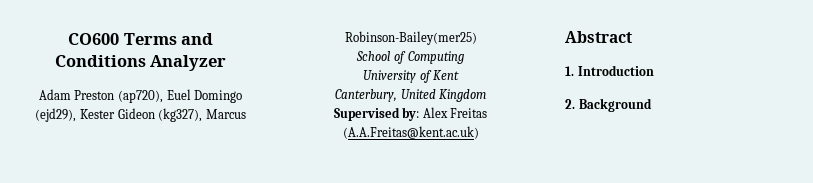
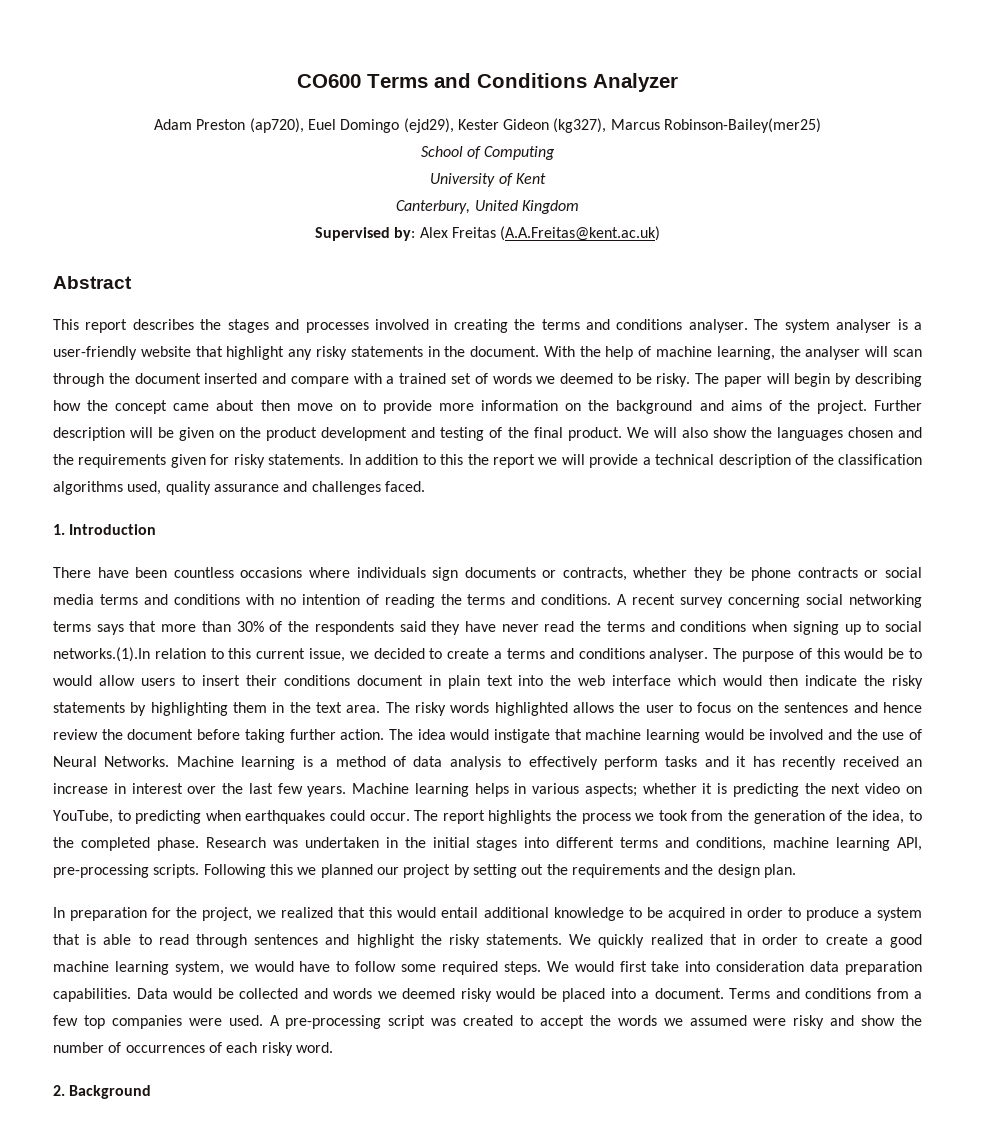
[565,65,654,76] 1. Introduction -> [53,319,923,333] [53,346,922,360] [53,373,922,387] [53,400,923,414] [53,427,922,441] [53,454,923,468] [53,481,425,495] [53,524,157,535] [53,567,923,581] [53,594,923,608] [53,621,923,635] [53,647,923,662] [53,675,924,689] [53,702,923,716] [53,729,923,743] [53,756,923,770] [53,783,923,797] [53,810,923,824] [53,837,923,851] [53,864,797,878] [53,907,922,921] [53,934,922,948] [53,961,923,975] [53,988,922,1002] [53,1015,922,1029] [53,1042,333,1056] This report describes the stages and processes involved in creating the terms and conditions analyser. The system analyser is a user-friendly website that highlight any risky statements in the document. With the help of machine learning, the analyser will scan through the document inserted and compare with a trained set of words we deemed to be risky. The paper will begin by describing how the concept came about then move on to provide more information on the background and aims of the project. Further description will be given on the product development and testing of the final product. We will also show the languages chosen and the requirements given for risky statements. In addition to this the report we will provide a technical description of the classification algorithms used, quality assurance and challenges faced. // 1. Introduction // There have been countless occasions where individuals sign documents or contracts, whether they be phone contracts or social media terms and conditions with no intention of reading the terms and conditions. A recent survey concerning social networking terms says that more than 30% of the respondents said they have never read the terms and conditions when signing up to social networks.(1).In relation to this current issue, we decided to create a terms and conditions analyser. The purpose of this would be to would allow users to insert their conditions document in plain text into the web interface which would then indicate the risky statements by highlighting them in the text area. The risky words highlighted allows the user to focus on the sentences and hence review the document before taking further action. The idea would instigate that machine learning would be involved and the use of Neural Networks. Machine learning is a method of data analysis to effectively perform tasks and it has recently received an increase in interest over the last few years. Machine learning helps in various aspects; whether it is predicting the next video on YouTube, to predicting when earthquakes could occur. The report highlights the process we took from the generation of the idea, to the completed phase. Research was undertaken in the initial stages into different terms and conditions, machine learning API, pre-processing scripts. Following this we planned our project by setting out the requirements and the design plan. // In preparation for the project, we realized that this would entail additional knowledge to be acquired in order to produce a system that is able to read through sentences and highlight the risky statements. We quickly realized that in order to create a good machine learning system, we would have to follow some required steps. We would first take into consideration data preparation capabilities. Data would be collected and words we deemed risky would be placed into a document. Terms and conditions from a few top companies were used. A pre-processing script was created to accept the words we assumed were risky and show the number of occurrences of each risky word.

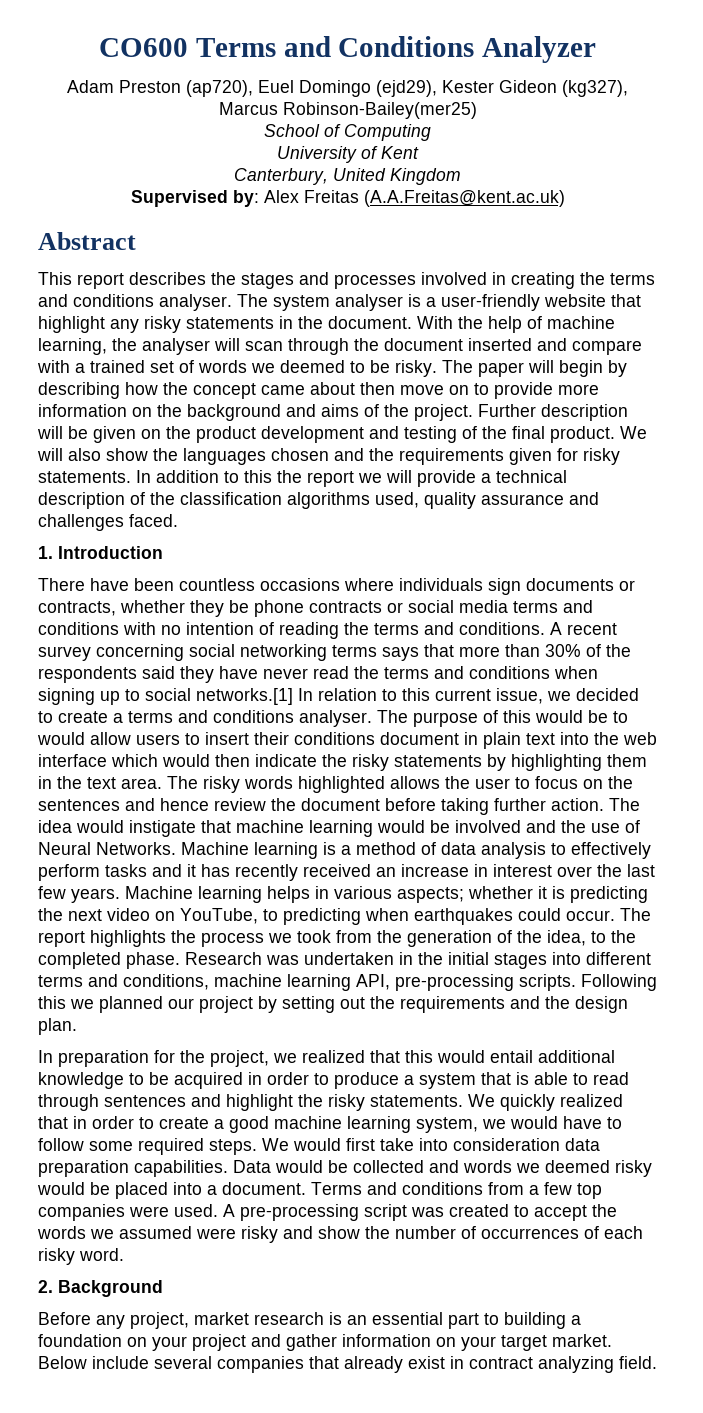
[53,647,150,662] networks.(1).In -> [196,688,313,705] networks.[1] In
(152, 1092) none -> [38,1312,581,1329] [38,1334,612,1351] [38,1356,657,1373] // Before any project, market research is an essential part to building a foundation on your project and gather information on your target market. Below include several companies that already exist in contract analyzing field.

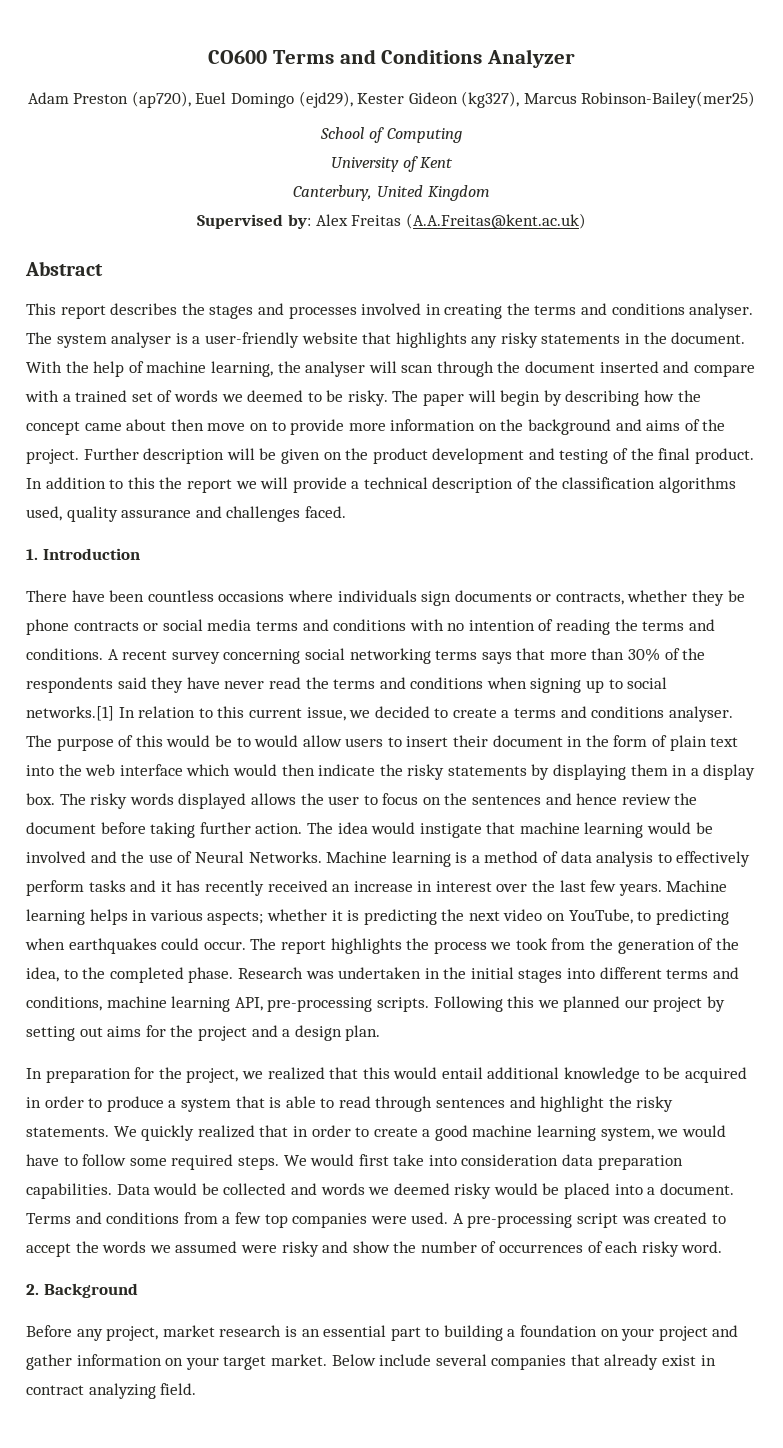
[38,316,105,333] highlight -> [395,332,467,348] highlights
[620,426,647,439] [37,448,620,465] [38,471,131,483] We will also show the languages chosen and the requirements given for risky statements. -> (754, 456) none
[294,732,375,745] conditions -> (489, 741) none
(478, 738) none -> [585,735,668,747] the form of
[511,754,602,771] highlighting -> [553,764,627,780] displaying
[57,776,162,789] the text area. -> [690,764,756,780] [26,793,55,805] a display box.
[298,776,385,793] highlighted -> [178,793,247,809] displayed
[370,996,570,1013] the requirements and the -> [107,1025,291,1041] aims for the project and a

